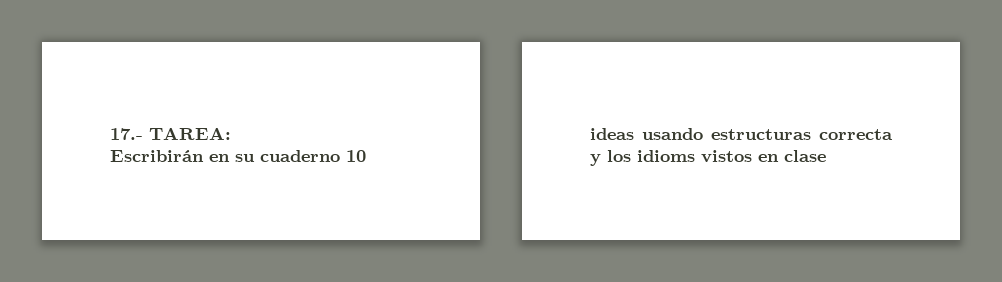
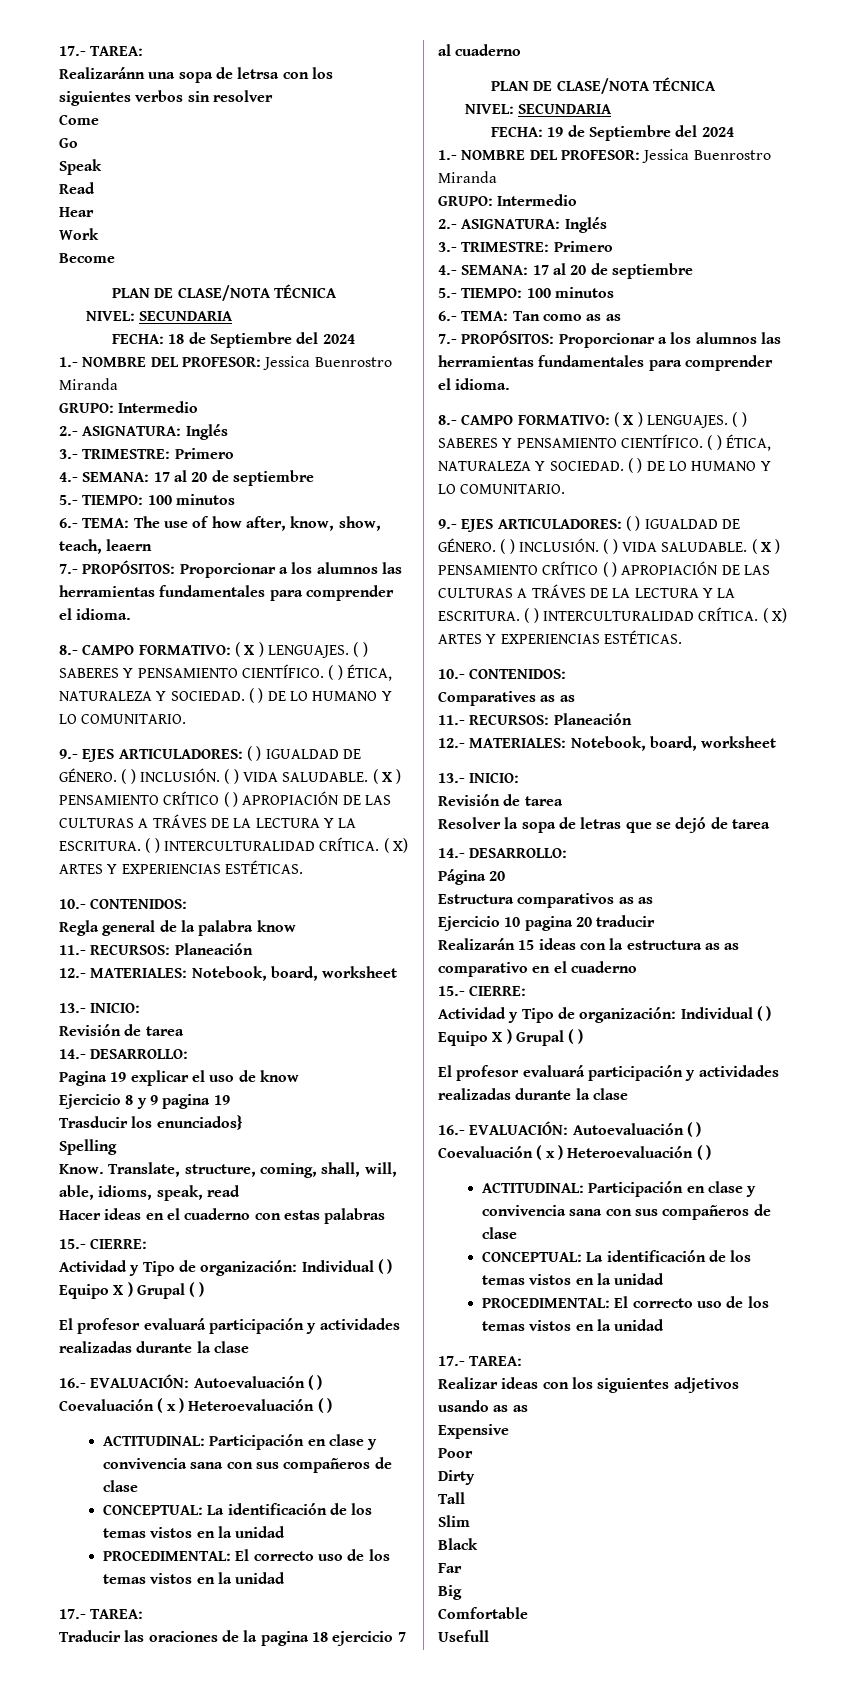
[110,127,231,140] [110,150,366,162] [590,128,893,140] [590,150,826,166] 17.- TAREA: // Escribirán en su cuaderno 10 ideas usando estructuras correcta y los idioms vistos en clase -> [59,46,144,56] [59,67,333,83] [59,90,273,106] [59,114,99,125] [59,138,78,148] [59,159,102,175] [59,182,95,194] [59,207,94,217] [59,228,99,240] [59,253,115,263] [112,284,338,301] [85,310,233,321] [112,332,355,348] [59,356,392,370] [59,378,118,390] [59,401,199,413] [59,424,228,440] [59,448,234,459] [59,470,314,486] [59,494,235,505] [59,516,381,531] [59,539,153,554] [59,560,402,578] [59,585,394,601] [59,608,132,620] [59,642,368,658] [59,664,392,681] [59,688,392,703] [59,714,187,724] [59,746,361,762] [59,768,402,784] [59,791,391,807] [59,814,357,828] [59,837,408,853] [59,860,303,874] [59,898,188,909] [59,920,296,936] [59,943,253,955] [59,966,398,981] [59,1002,141,1013] [59,1024,184,1036] [59,1049,189,1059] [59,1070,299,1086] [59,1094,230,1109] [59,1115,243,1130] [59,1139,117,1155] [59,1162,397,1178] [59,1185,240,1201] [59,1208,386,1224] [59,1238,148,1249] [59,1259,393,1276] [59,1282,204,1299] [59,1318,400,1334] [59,1341,249,1353] [59,1374,323,1390] [59,1398,332,1413] [103,1434,378,1450] [103,1457,392,1473] [103,1480,139,1492] [103,1503,373,1515] [103,1526,286,1538] [103,1549,390,1561] [103,1572,286,1584] [59,1609,144,1619] [59,1630,406,1646] [438,44,522,56] [491,77,717,94] [464,103,612,114] [491,125,734,141] [438,149,771,163] [438,171,497,183] [438,194,578,206] [438,217,607,233] [438,241,613,252] [438,263,693,279] [438,287,614,298] [438,311,621,321] [438,330,781,348] [438,355,773,371] [438,378,511,390] [438,412,747,428] [438,434,771,451] [438,458,771,473] [438,484,566,494] [438,516,740,532] [438,538,781,554] [438,561,770,577] [438,584,736,598] [438,607,787,623] [438,630,682,644] [438,668,567,679] [438,691,575,706] [438,713,632,725] [438,736,777,751] [438,772,520,783] [438,794,563,806] [438,817,770,833] [438,848,568,858] [438,869,506,885] [438,893,653,908] [438,915,656,931] [438,938,740,950] [438,961,637,977] [438,985,527,996] [438,1006,772,1023] [438,1029,583,1046] [438,1065,779,1081] [438,1088,628,1100] [438,1121,702,1137] [438,1145,711,1160] [482,1181,757,1197] [482,1204,771,1220] [482,1227,518,1239] [482,1250,752,1262] [482,1273,665,1285] [482,1296,769,1308] [482,1319,665,1331] [438,1356,523,1366] [438,1377,739,1393] [438,1400,528,1412] [438,1424,509,1439] [438,1448,473,1458] [438,1470,475,1485] [438,1492,465,1504] [438,1515,470,1527] [438,1538,478,1550] [438,1563,462,1573] [438,1585,462,1600] [438,1607,528,1619] [438,1630,489,1642] 17.- TAREA: // Realizaránn una sopa de letrsa con los siguientes verbos sin resolver // Come // Go // Speak // Read // Hear // Work // Become // PLAN DE CLASE/NOTA TÉCNICA // NIVEL: SECUNDARIA // FECHA: 18 de Septiembre del 2024 // 1.- NOMBRE DEL PROFESOR: Jessica Buenrostro Miranda // GRUPO: Intermedio // 2.- ASIGNATURA: Inglés // 3.- TRIMESTRE: Primero // 4.- SEMANA: 17 al 20 de septiembre // 5.- TIEMPO: 100 minutos // 6.- TEMA: The use of how after, know, show, teach, leaern // 7.- PROPÓSITOS: Proporcionar a los alumnos las herramientas fundamentales para comprender el idioma. // 8.- CAMPO FORMATIVO: ( X ) LENGUAJES. ( ) SABERES Y PENSAMIENTO CIENTÍFICO. ( ) ÉTICA, NATURALEZA Y SOCIEDAD. ( ) DE LO HUMANO Y LO COMUNITARIO. // 9.- EJES ARTICULADORES: ( ) IGUALDAD DE GÉNERO. ( ) INCLUSIÓN. ( ) VIDA SALUDABLE. ( X ) PENSAMIENTO CRÍTICO ( ) APROPIACIÓN DE LAS CULTURAS A TRÁVES DE LA LECTURA Y LA ESCRITURA. ( ) INTERCULTURALIDAD CRÍTICA. ( X) ARTES Y EXPERIENCIAS ESTÉTICAS. // 10.- CONTENIDOS: // Regla general de la palabra know // 11.- RECURSOS: Planeación // 12.- MATERIALES: Notebook, board, worksheet // 13.- INICIO: // Revisión de tarea // 14.- DESARROLLO: // Pagina 19 explicar el uso de know // Ejercicio 8 y 9 pagina 19 // Trasducir los enunciados} // Spelling // Know. Translate, structure, coming, shall, will, able, idioms, speak, read // Hacer ideas en el cuaderno con estas palabras // 15.- CIERRE: // Actividad y Tipo de organización: Individual ( ) Equipo X ) Grupal ( ) // El profesor evaluará participación y actividades realizadas durante la clase // 16.- EVALUACIÓN: Autoevaluación ( ) Coevaluación ( x ) Heteroevaluación ( ) // ACTITUDINAL: Participación en clase y convivencia sana con sus compañeros de clase // CONCEPTUAL: La identificación de los temas vistos en la unidad // PROCEDIMENTAL: El correcto uso de los temas vistos en la unidad // 17.- TAREA: // Traducir las oraciones de la pagina 18 ejercicio 7 al cuaderno // PLAN DE CLASE/NOTA TÉCNICA // NIVEL: SECUNDARIA // FECHA: 19 de Septiembre del 2024 // 1.- NOMBRE DEL PROFESOR: Jessica Buenrostro Miranda // GRUPO: Intermedio // 2.- ASIGNATURA: Inglés // 3.- TRIMESTRE: Primero // 4.- SEMANA: 17 al 20 de septiembre // 5.- TIEMPO: 100 minutos // 6.- TEMA: Tan como as as // 7.- PROPÓSITOS: Proporcionar a los alumnos las herramientas fundamentales para comprender el idioma. // 8.- CAMPO FORMATIVO: ( X ) LENGUAJES. ( ) SABERES Y PENSAMIENTO CIENTÍFICO. ( ) ÉTICA, NATURALEZA Y SOCIEDAD. ( ) DE LO HUMANO Y LO COMUNITARIO. // 9.- EJES ARTICULADORES: ( ) IGUALDAD DE GÉNERO. ( ) INCLUSIÓN. ( ) VIDA SALUDABLE. ( X ) PENSAMIENTO CRÍTICO ( ) APROPIACIÓN DE LAS CULTURAS A TRÁVES DE LA LECTURA Y LA ESCRITURA. ( ) INTERCULTURALIDAD CRÍTICA. ( X) ARTES Y EXPERIENCIAS ESTÉTICAS. // 10.- CONTENIDOS: // Comparatives as as // 11.- RECURSOS: Planeación // 12.- MATERIALES: Notebook, board, worksheet // 13.- INICIO: // Revisión de tarea // Resolver la sopa de letras que se dejó de tarea // 14.- DESARROLLO: // Página 20 // Estructura comparativos as as // Ejercicio 10 pagina 20 traducir // Realizarán 15 ideas con la estructura as as comparativo en el cuaderno // 15.- CIERRE: // Actividad y Tipo de organización: Individual ( ) Equipo X ) Grupal ( ) // El profesor evaluará participación y actividades realizadas durante la clase // 16.- EVALUACIÓN: Autoevaluación ( ) Coevaluación ( x ) Heteroevaluación ( ) // ACTITUDINAL: Participación en clase y convivencia sana con sus compañeros de clase // CONCEPTUAL: La identificación de los temas vistos en la unidad // PROCEDIMENTAL: El correcto uso de los temas vistos en la unidad // 17.- TAREA: // Realizar ideas con los siguientes adjetivos usando as as // Expensive // Poor // Dirty // Tall // Slim // Black // Far // Big // Comfortable // Usefull

